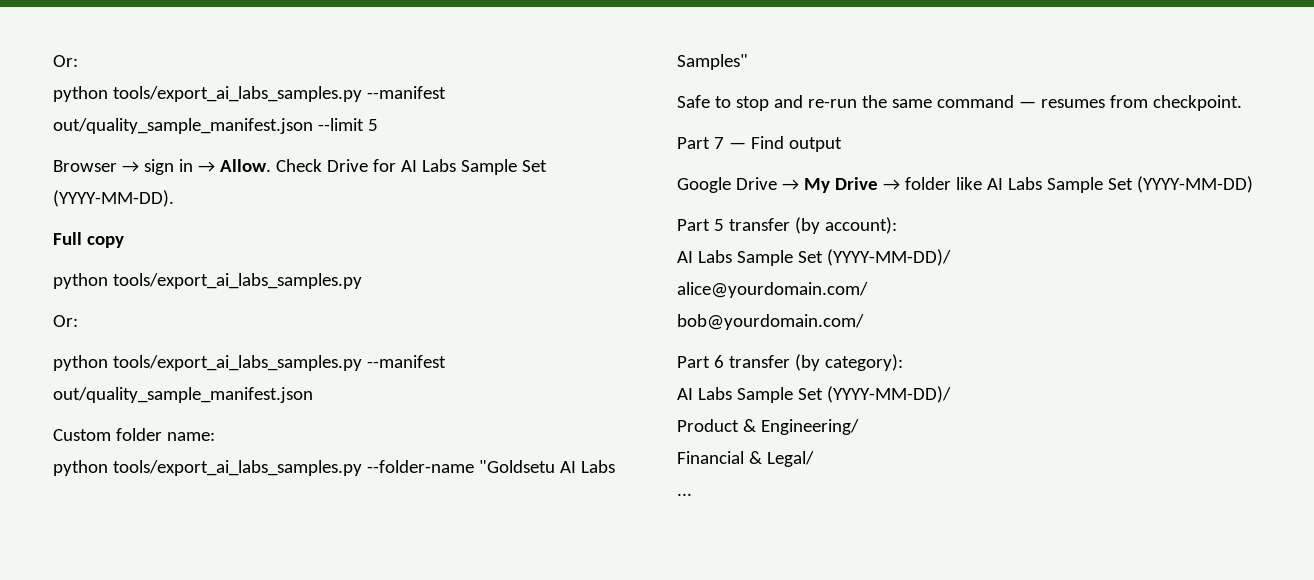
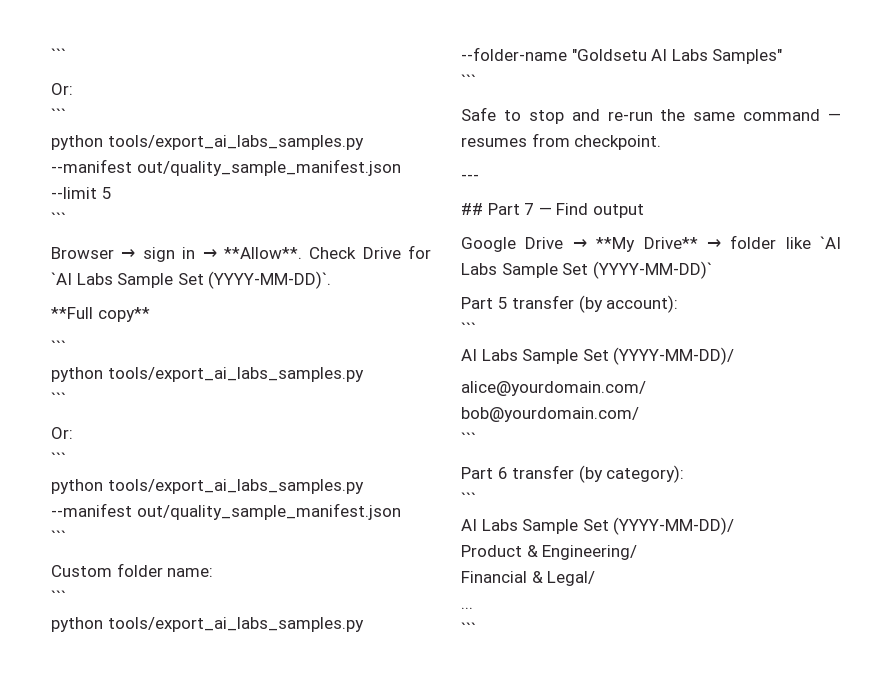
[53,55,78,67] Or: -> [51,48,66,61] [51,83,73,95] [51,108,66,121] ``` // Or: // ```
(378, 125) none -> [51,212,66,225] // ```
[219,159,271,172] Allow. -> [223,247,302,259] **Allow**.
[400,159,547,175] [53,190,174,207] [53,232,124,248] [53,273,362,289] [53,315,78,327] [53,355,446,371] [53,387,313,403] AI Labs Sample Set (YYYY-MM-DD). // Full copy // python tools/export_ai_labs_samples.py // Or: // python tools/export_ai_labs_samples.py --manifest out/quality_sample_manifest.json -> [51,271,332,289] [51,307,150,322] [51,340,66,353] [51,367,364,382] [51,392,66,405] [51,427,73,439] [51,452,66,465] [51,479,364,494] [51,503,401,520] [51,530,66,543] `AI Labs Sample Set (YYYY-MM-DD)`. // **Full copy** // ``` // python tools/export_ai_labs_samples.py // ``` // Or: // ``` // python tools/export_ai_labs_samples.py --manifest out/quality_sample_manifest.json // ```
(215, 436) none -> [51,590,66,603] // ```
(748, 62) none -> [461,74,476,87] // ```
(1242, 103) none -> [461,174,479,181] [461,203,483,215] --- // ##
[803,177,878,193] My Drive -> [596,237,698,252] **My Drive**
[986,176,1253,193] AI Labs Sample Set (YYYY-MM-DD) -> [820,236,841,249] [461,261,712,279] `AI Labs Sample Set (YYYY-MM-DD)`
(897, 225) none -> [461,322,476,335] // ```
(864, 322) none -> [461,432,476,445] // ```
(903, 362) none -> [461,492,476,505] // ```
(692, 494) none -> [461,622,476,635] // ```

